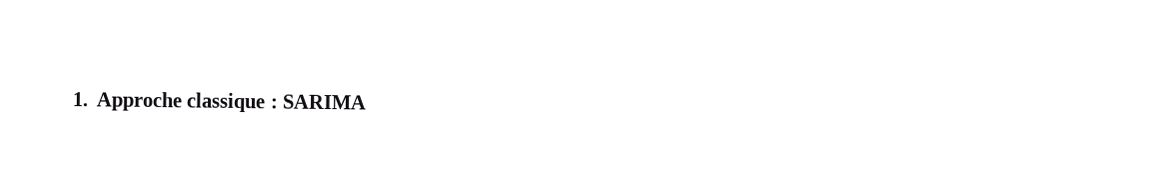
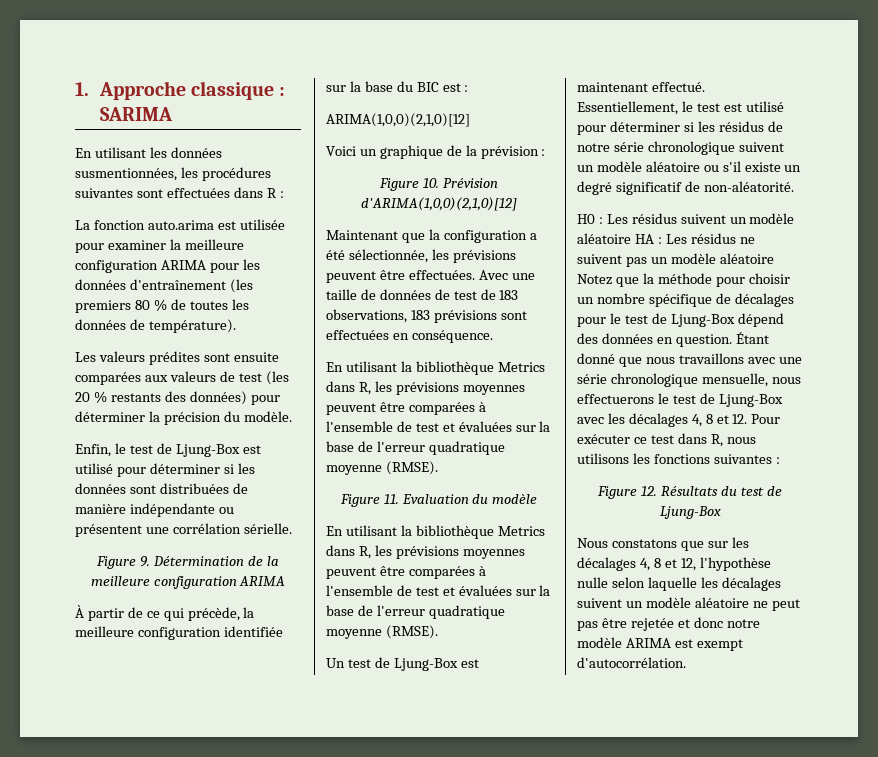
(367, 102) none -> [75,147,222,158] [75,167,271,181] [75,187,284,198] [75,219,285,230] [75,239,244,253] [75,259,260,273] [75,279,253,293] [75,299,249,313] [75,319,236,333] [75,351,279,365] [75,371,289,385] [75,391,280,405] [75,411,292,425] [75,443,261,457] [75,463,255,477] [75,483,248,494] [75,503,234,517] [75,523,292,537] [96,556,279,569] [90,576,286,589] [75,605,255,621] [75,626,283,640] [326,81,469,92] [326,113,470,127] [326,145,546,159] [379,178,498,191] [361,197,517,211] [326,229,537,243] [326,249,516,263] [326,270,535,283] [326,289,519,300] [326,309,527,323] [326,330,493,343] [326,361,545,375] [326,381,525,395] [326,402,486,415] [326,421,551,432] [326,441,505,455] [326,461,438,475] [339,494,538,507] [326,525,545,539] [326,545,525,559] [326,566,486,579] [326,585,551,596] [326,605,505,619] [326,625,438,639] [326,657,479,671] [577,82,705,92] [577,101,784,115] [577,121,783,135] [577,141,784,155] [577,161,802,172] [577,181,794,195] [577,213,795,224] [577,233,755,244] [577,253,774,267] [577,273,790,287] [577,293,794,307] [577,313,784,327] [577,332,769,347] [577,353,802,367] [577,373,801,387] [577,393,783,407] [577,413,781,427] [577,433,756,447] [577,453,780,464] [597,486,782,499] [659,506,721,519] [577,537,749,551] [577,557,771,571] [577,577,781,591] [577,597,800,611] [577,617,760,631] [577,637,743,651] [577,657,686,668] // En utilisant les données susmentionnées, les procédures suivantes sont effectuées dans R : // La fonction auto.arima est utilisée pour examiner la meilleure configuration ARIMA pour les données d'entraînement (les premiers 80 % de toutes les données de température). // Les valeurs prédites sont ensuite comparées aux valeurs de test (les 20 % restants des données) pour déterminer la précision du modèle. // Enfin, le test de Ljung-Box est utilisé pour déterminer si les données sont distribuées de manière indépendante ou présentent une corrélation sérielle. // Figure 9. Détermination de la meilleure configuration ARIMA // À partir de ce qui précède, la meilleure configuration identifiée sur la base du BIC est : // ARIMA(1,0,0)(2,1,0)[12] // Voici un graphique de la prévision : // Figure 10. Prévision d'ARIMA(1,0,0)(2,1,0)[12] // Maintenant que la configuration a été sélectionnée, les prévisions peuvent être effectuées. Avec une taille de données de test de 183 observations, 183 prévisions sont effectuées en conséquence. // En utilisant la bibliothèque Metrics dans R, les prévisions moyennes peuvent être comparées à l'ensemble de test et évaluées sur la base de l'erreur quadratique moyenne (RMSE). // Figure 11. Evaluation du modèle // En utilisant la bibliothèque Metrics dans R, les prévisions moyennes peuvent être comparées à l'ensemble de test et évaluées sur la base de l'erreur quadratique moyenne (RMSE). // Un test de Ljung-Box est maintenant effectué. Essentiellement, le test est utilisé pour déterminer si les résidus de notre série chronologique suivent un modèle aléatoire ou s'il existe un degré significatif de non-aléatorité. // H0 : Les résidus suivent un modèle aléatoire HA : Les résidus ne suivent pas un modèle aléatoire Notez que la méthode pour choisir un nombre spécifique de décalages pour le test de Ljung-Box dépend des données en question. Étant donné que nous travaillons avec une série chronologique mensuelle, nous effectuerons le test de Ljung-Box avec les décalages 4, 8 et 12. Pour exécuter ce test dans R, nous utilisons les fonctions suivantes : // Figure 12. Résultats du test de Ljung-Box // Nous constatons que sur les décalages 4, 8 et 12, l'hypothèse nulle selon laquelle les décalages suivent un modèle aléatoire ne peut pas être rejetée et donc notre modèle ARIMA est exempt d'autocorrélation.

